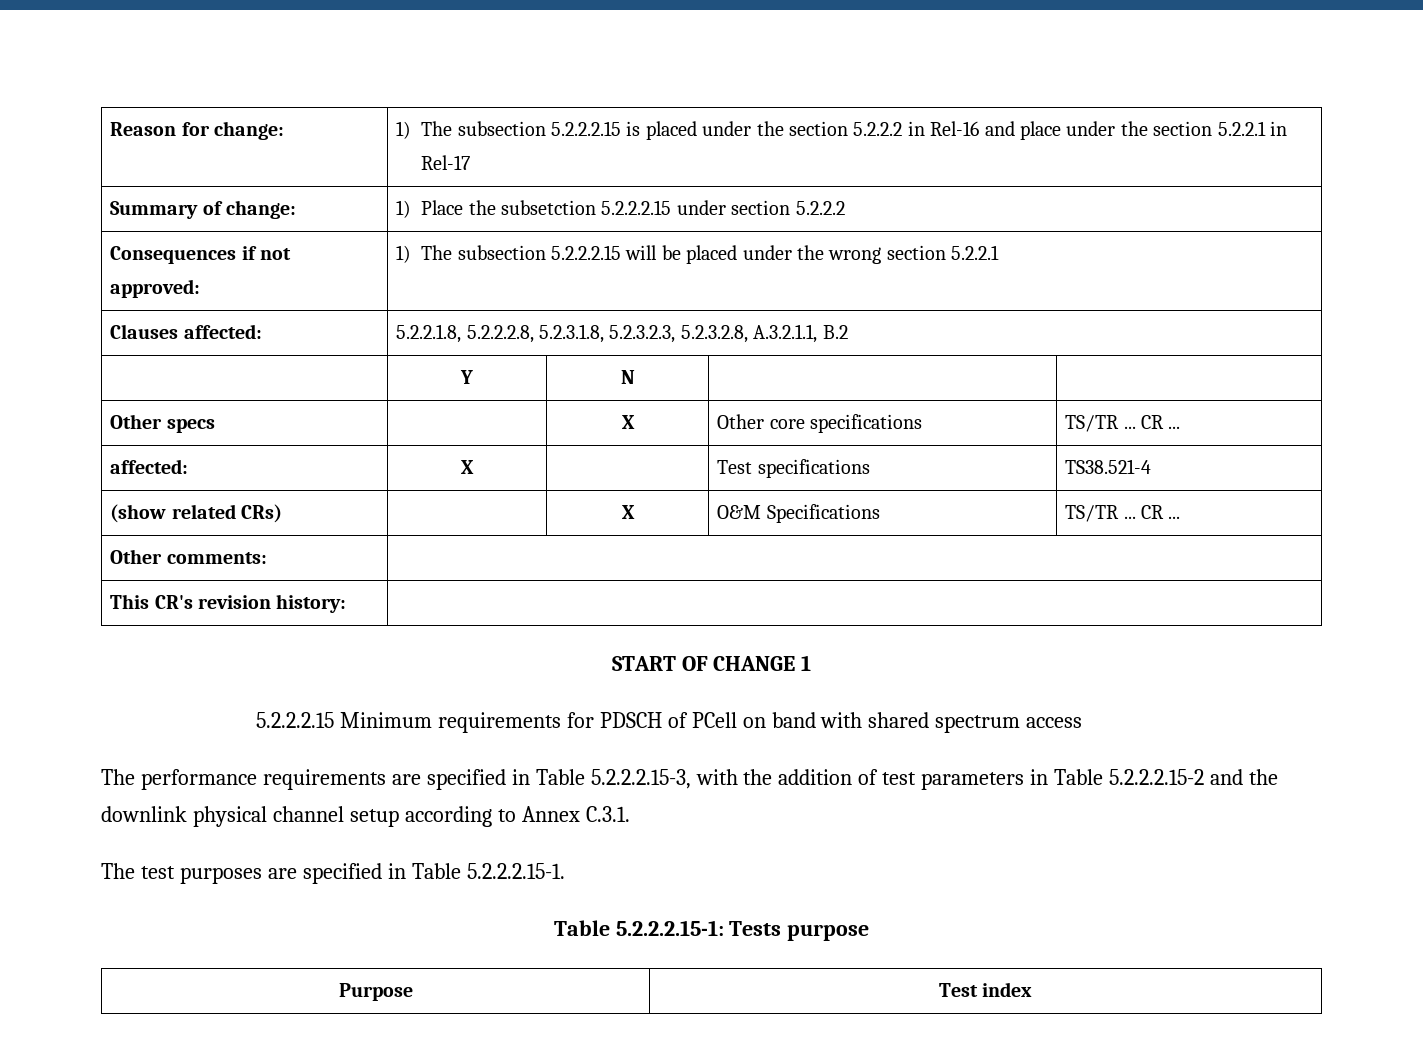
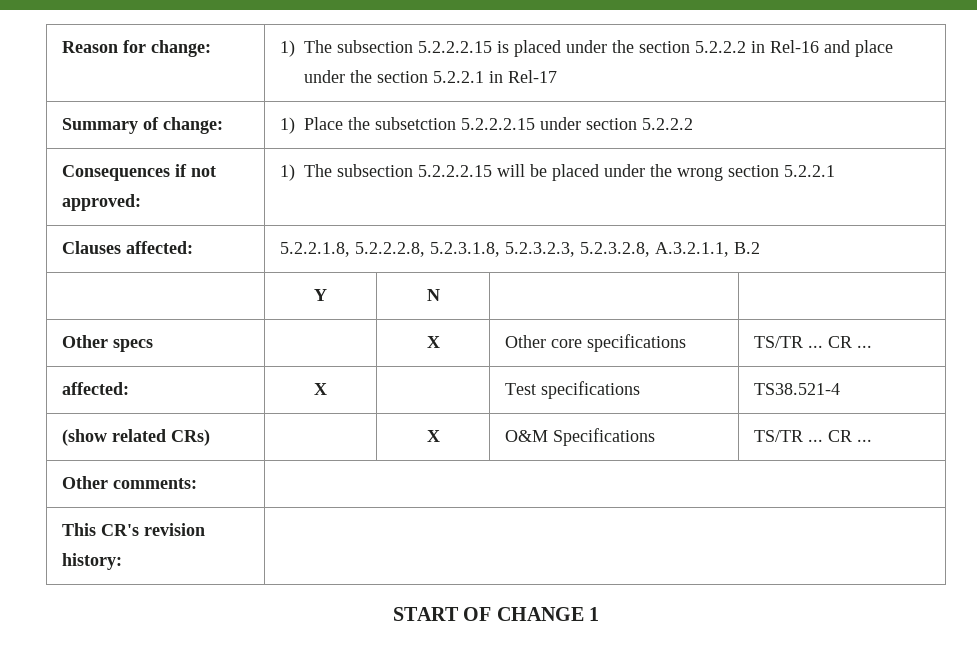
[256,712,1083,733] [101,769,1278,790] [101,806,630,827] [101,863,565,884] [553,920,870,941] [338,983,413,1001] [938,982,1033,997] // 5.2.2.2.15 Minimum requirements for PDSCH of PCell on band with shared spectrum access // The performance requirements are specified in Table 5.2.2.2.15-3, with the addition of test parameters in Table 5.2.2.2.15-2 and the downlink physical channel setup according to Annex C.3.1. // The test purposes are specified in Table 5.2.2.2.15-1. // Table 5.2.2.2.15-1: Tests purpose // Purpose | Test index -> (600, 614) none

